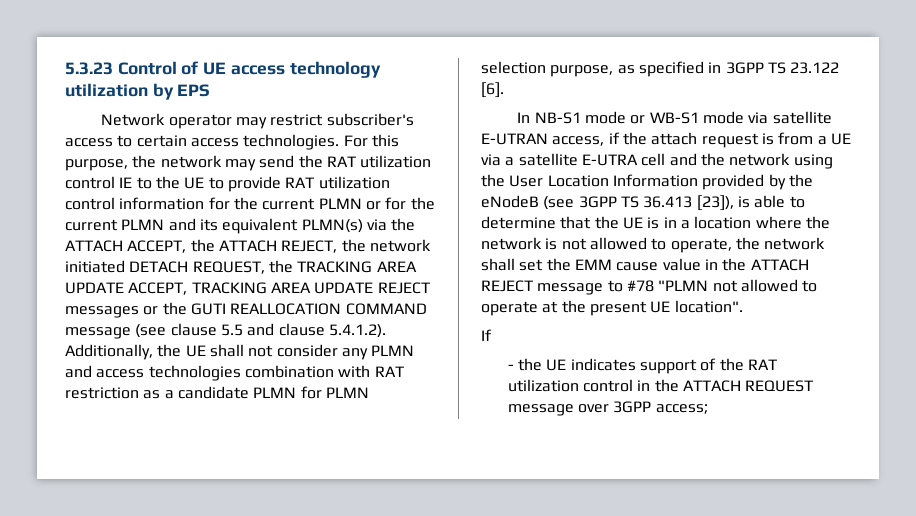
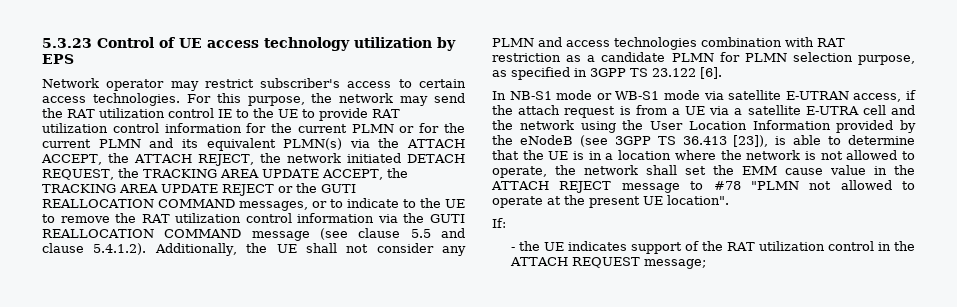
(188, 288) none -> [386,168,408,178] the
[65,306,139,318] messages -> (274, 190) none
(427, 309) none -> [239,198,465,211] [42,213,465,223] [42,229,242,238] messages, or to indicate to the UE to remove the RAT utilization control information via the GUTI REALLOCATION COMMAND
[481,329,492,341] If -> [492,218,506,228] If:
[507,401,708,416] message over 3GPP access; -> [643,259,706,269] message;

